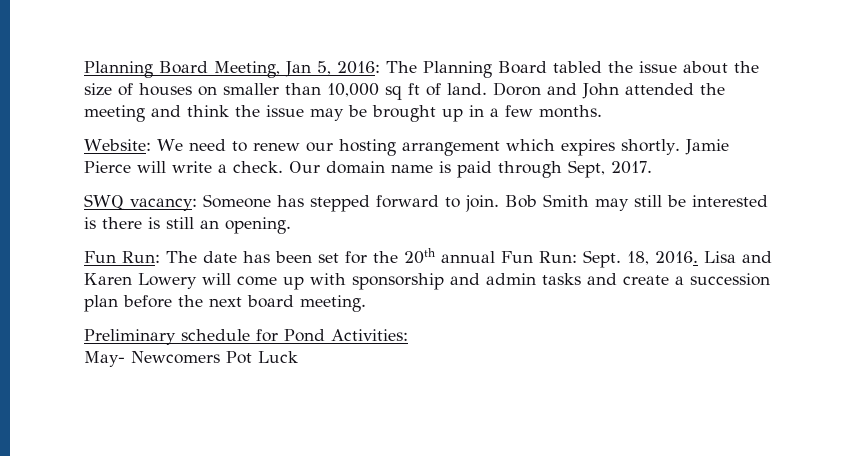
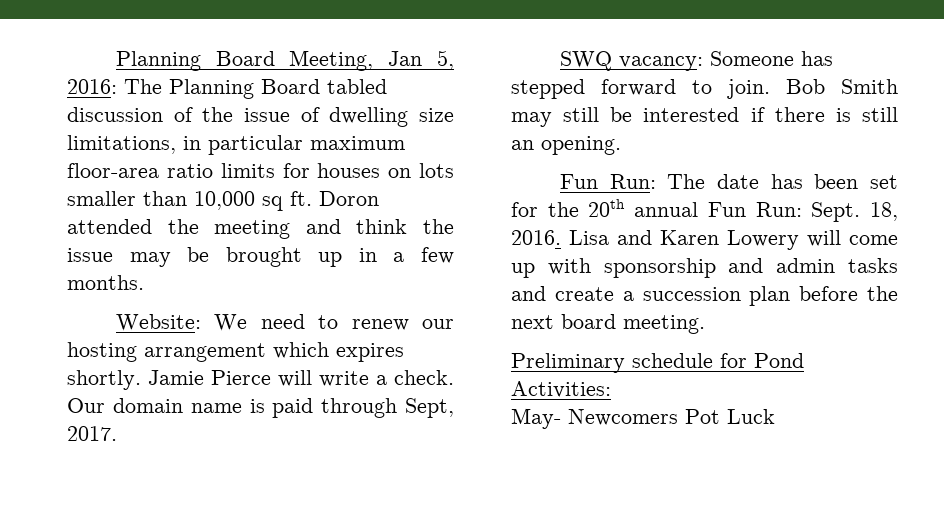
[608,61,759,74] [84,83,133,96] the issue about the size of -> [67,107,454,127] [67,135,405,155] [67,163,310,178] discussion of the issue of dwelling size limitations, in particular maximum floor-area ratio limits for
(217, 91) none -> [419,163,454,178] lots
[408,82,619,99] ft of land. Doron and John -> [290,191,379,206] ft. Doron
[84,217,96,229] is -> [750,107,765,122] if

